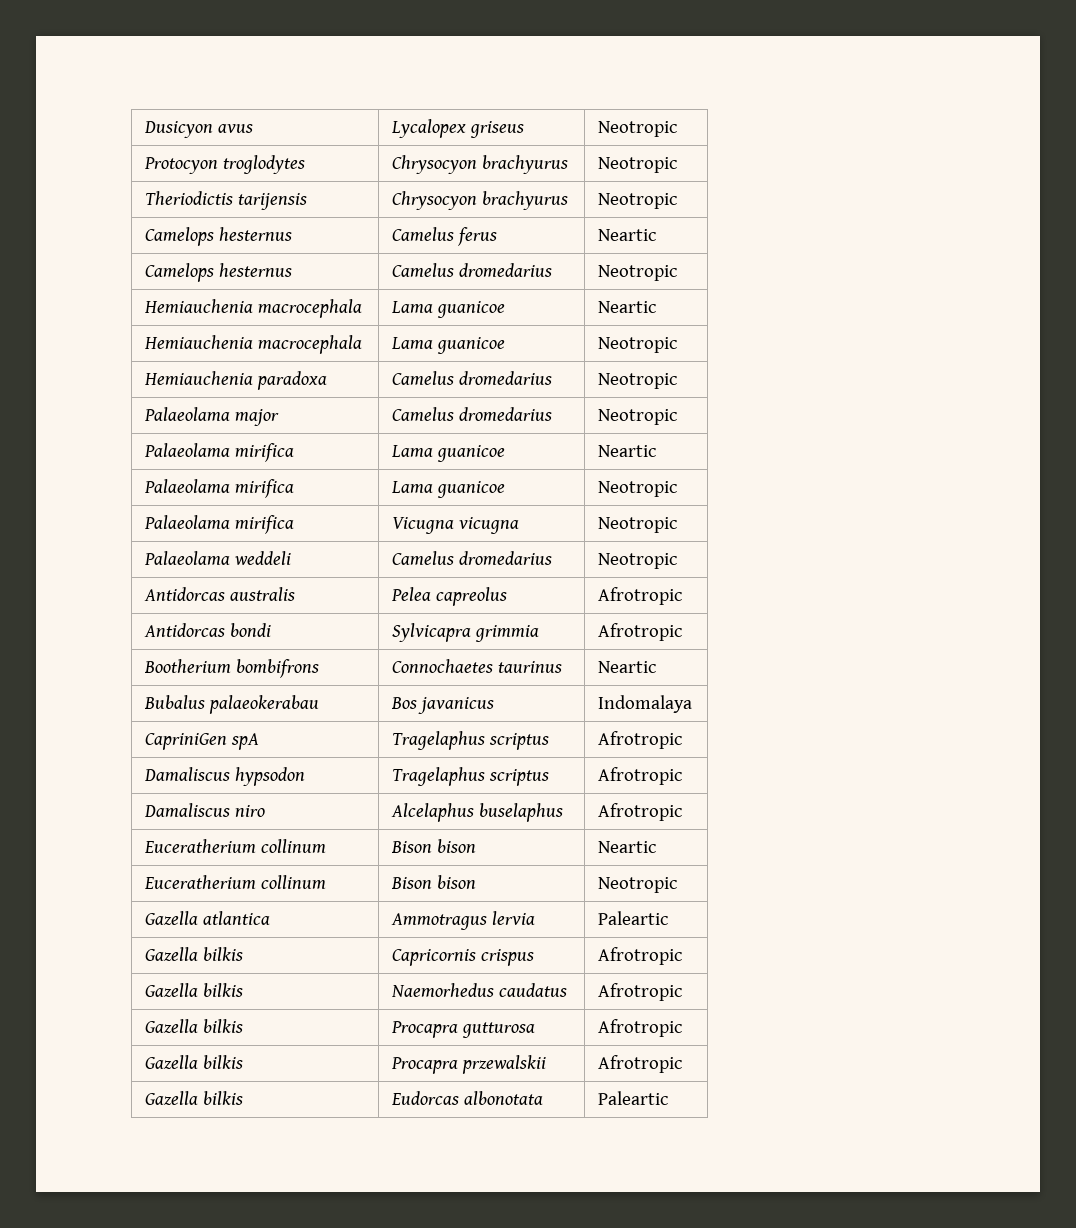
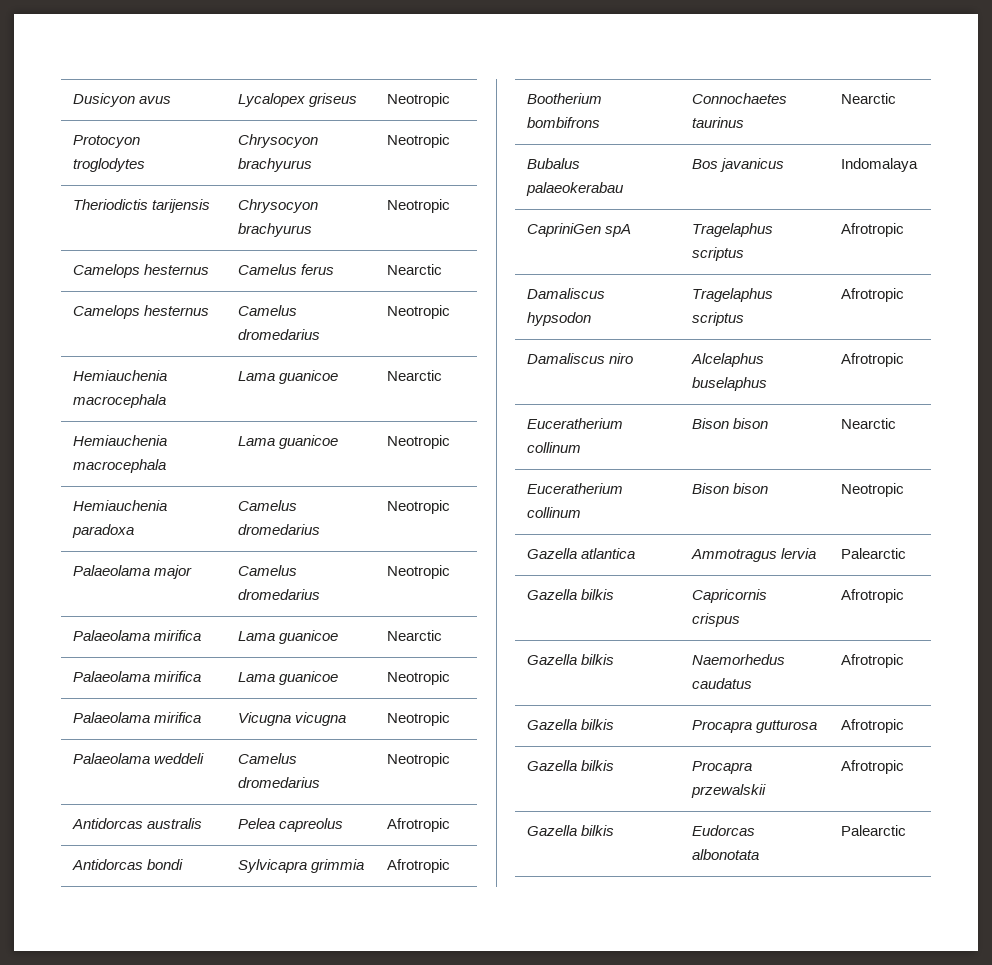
[597,229,656,241] Neartic -> [386,264,442,275] Nearctic
[597,301,656,313] Neartic -> [386,370,442,381] Nearctic
[597,445,656,457] Neartic -> [386,630,442,641] Nearctic
[597,661,656,673] Neartic -> [840,93,896,104] Nearctic
[597,841,656,853] Neartic -> [840,418,896,429] Nearctic
[597,911,668,925] Paleartic -> [840,548,906,559] Palearctic
[597,1091,668,1105] Paleartic -> [840,825,906,836] Palearctic

